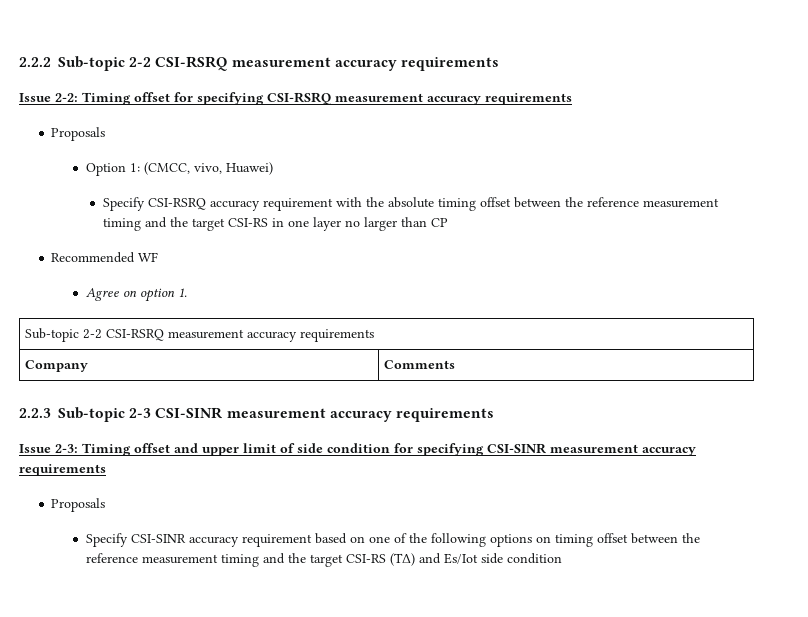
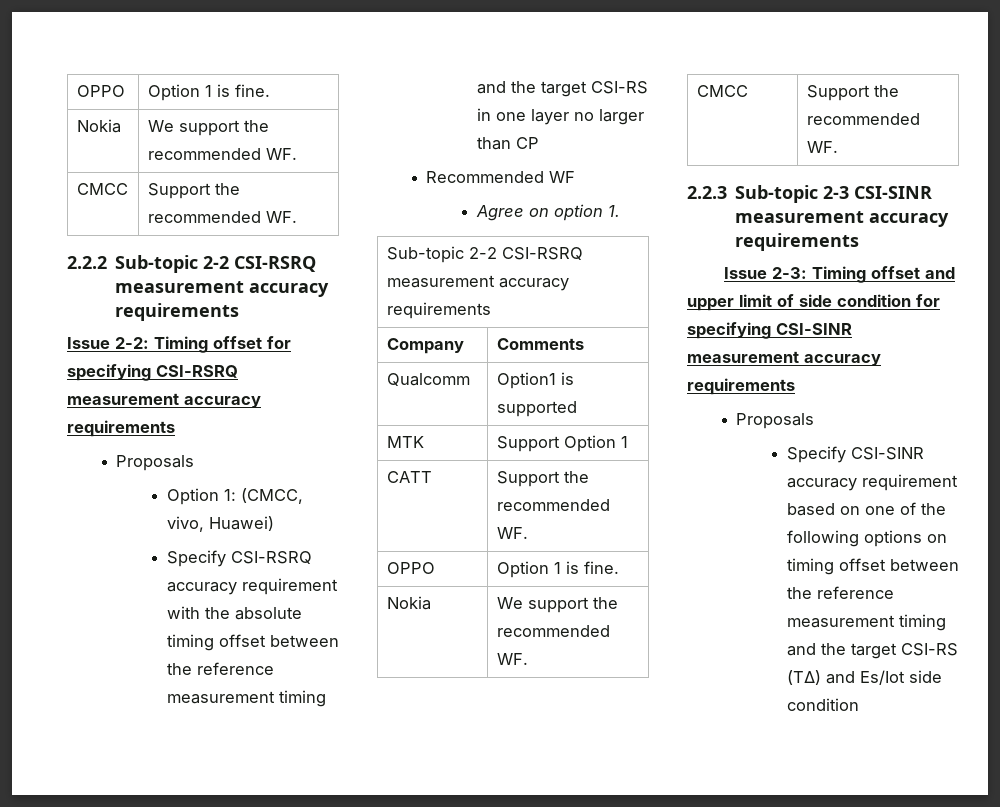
(19, 62) none -> [76,85,125,97] [147,84,270,101] [76,119,121,133] [147,120,269,136] [147,148,297,160] [76,183,128,195] [147,183,240,199] [147,211,297,223] OPPO | Option 1 is fine. // Nokia | We support the recommended WF. // CMCC | Support the recommended WF. //
(456, 364) none -> [386,373,470,386] [496,372,574,389] [496,401,577,417] [386,436,424,448] [496,435,628,452] [386,471,432,483] [496,471,589,487] [496,499,610,511] [496,527,528,539] [386,562,435,574] [496,561,619,578] [386,596,431,610] [496,597,618,613] [496,625,610,637] [496,653,528,665] [696,85,748,97] [806,85,899,101] [806,113,920,125] [806,141,838,153] // Qualcomm | Option1 is supported // MTK | Support Option 1 // CATT | Support the recommended WF. // OPPO | Option 1 is fine. // Nokia | We support the recommended WF. // CMCC | Support the recommended WF.

